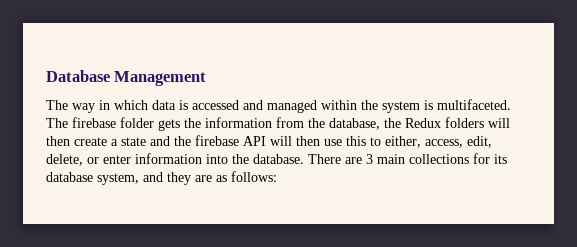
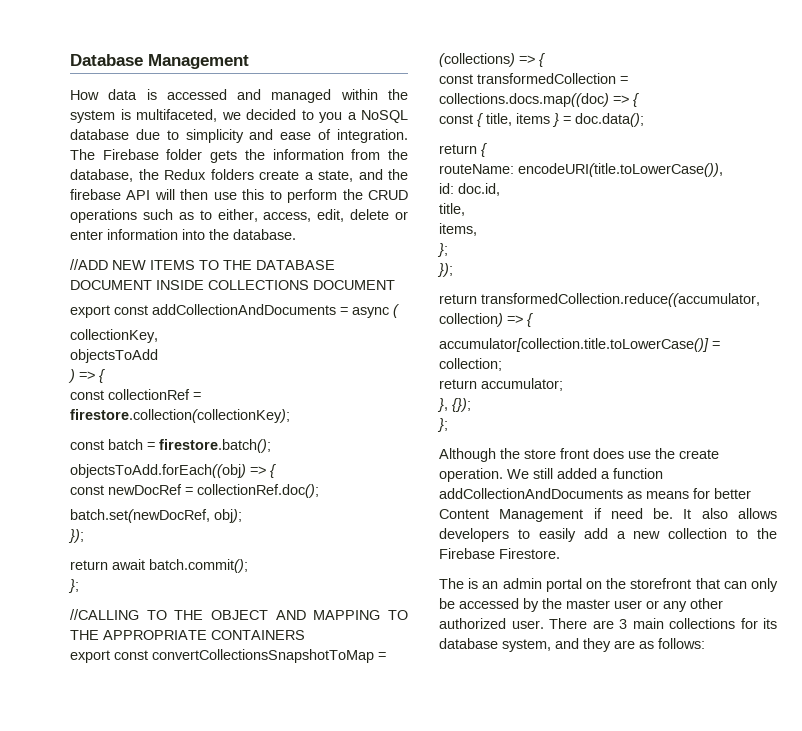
[46,100,148,113] The way in which -> [70,90,99,100] How
[437,99,511,110] [46,117,116,128] multifaceted. The firebase -> [136,109,408,123] [70,129,408,143] [70,149,159,160] multifaceted, we decided to you a NoSQL database due to simplicity and ease of integration. The Firebase
[488,118,510,128] [46,136,70,146] will then -> (254, 174) none
[121,137,146,146] state -> [318,170,353,182] state,
(381, 141) none -> [287,189,409,203] [70,209,212,223] perform the CRUD operations such as to
[46,154,83,166] delete, -> [350,209,390,220] delete
(304, 159) none -> [70,259,335,270] [70,280,395,290] [70,304,400,318] [70,329,158,343] [70,349,158,363] [68,369,105,383] [70,389,201,400] [70,409,290,423] [70,439,271,453] [70,464,276,478] [70,484,319,498] [70,509,242,523] [68,529,84,543] [70,559,248,573] [68,579,79,593] [70,609,408,620] [70,630,305,640] [70,649,386,663] [439,53,545,67] [439,73,628,84] [439,93,639,107] [439,113,644,127] [439,143,487,157] [439,163,723,177] [439,183,500,196] [439,203,465,216] [439,223,477,236] [437,243,448,257] [437,263,453,277] [439,293,760,307] [439,313,533,327] [439,338,720,352] [439,358,502,371] [439,378,563,391] [437,398,471,412] [437,418,448,432] [439,448,719,462] [439,468,663,482] [439,488,751,499] [439,508,777,522] [439,528,777,542] [439,548,560,559] [439,578,778,592] [439,598,723,612] [439,618,544,629] // //ADD NEW ITEMS TO THE DATABASE DOCUMENT INSIDE COLLECTIONS DOCUMENT // export const addCollectionAndDocuments = async ( // collectionKey, // objectsToAdd // ) => { // const collectionRef = firestore.collection(collectionKey); // const batch = firestore.batch(); // objectsToAdd.forEach((obj) => { // const newDocRef = collectionRef.doc(); // batch.set(newDocRef, obj); // }); // return await batch.commit(); // }; // //CALLING TO THE OBJECT AND MAPPING TO THE APPROPRIATE CONTAINERS // export const convertCollectionsSnapshotToMap = (collections) => { // const transformedCollection = collections.docs.map((doc) => { // const { title, items } = doc.data(); // return { // routeName: encodeURI(title.toLowerCase()), // id: doc.id, // title, // items, // }; // }); // return transformedCollection.reduce((accumulator, collection) => { // accumulator[collection.title.toLowerCase()] = collection; // return accumulator; // }, {}); // }; // Although the store front does use the create operation. We still added a function addCollectionAndDocuments as means for better Content Management if need be. It also allows developers to easily add a new collection to the Firebase Firestore. // The is an admin portal on the storefront that can only be accessed by the master user or any other authorized user.

